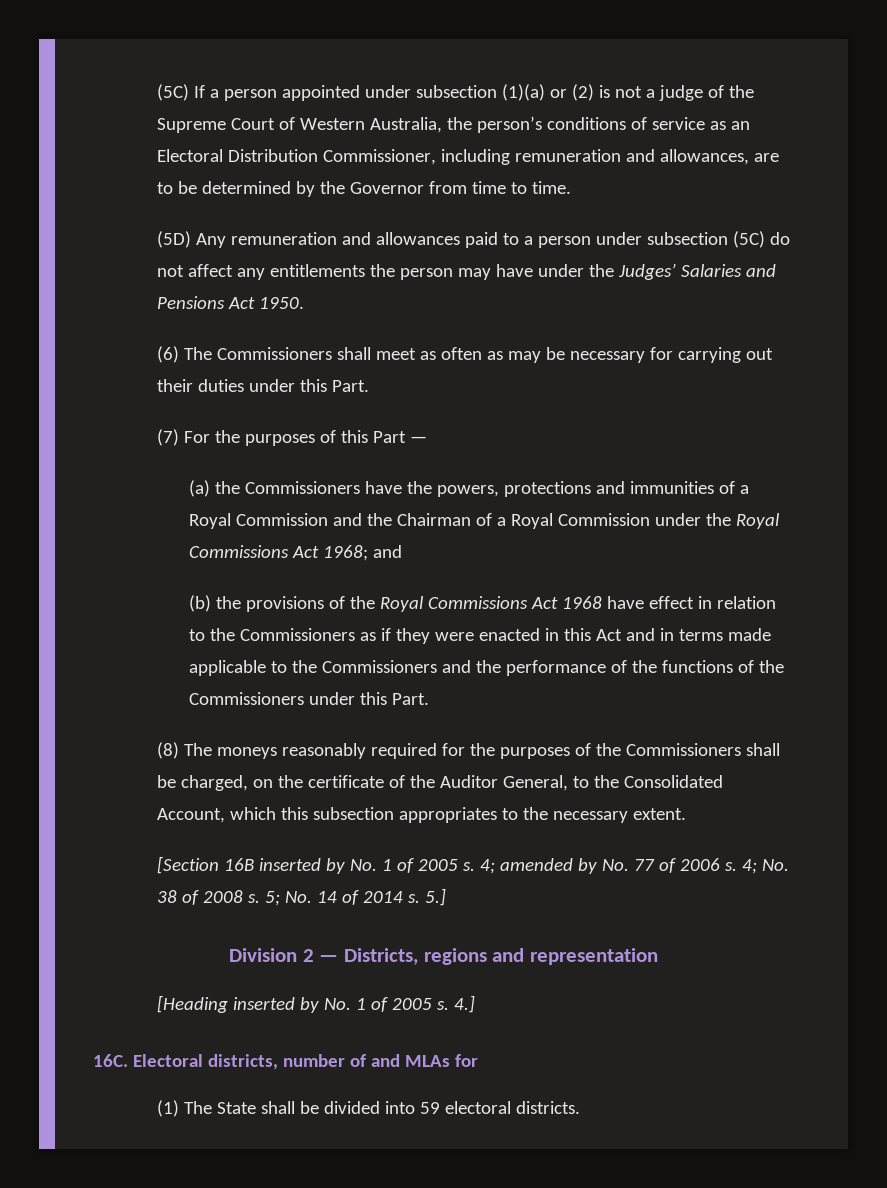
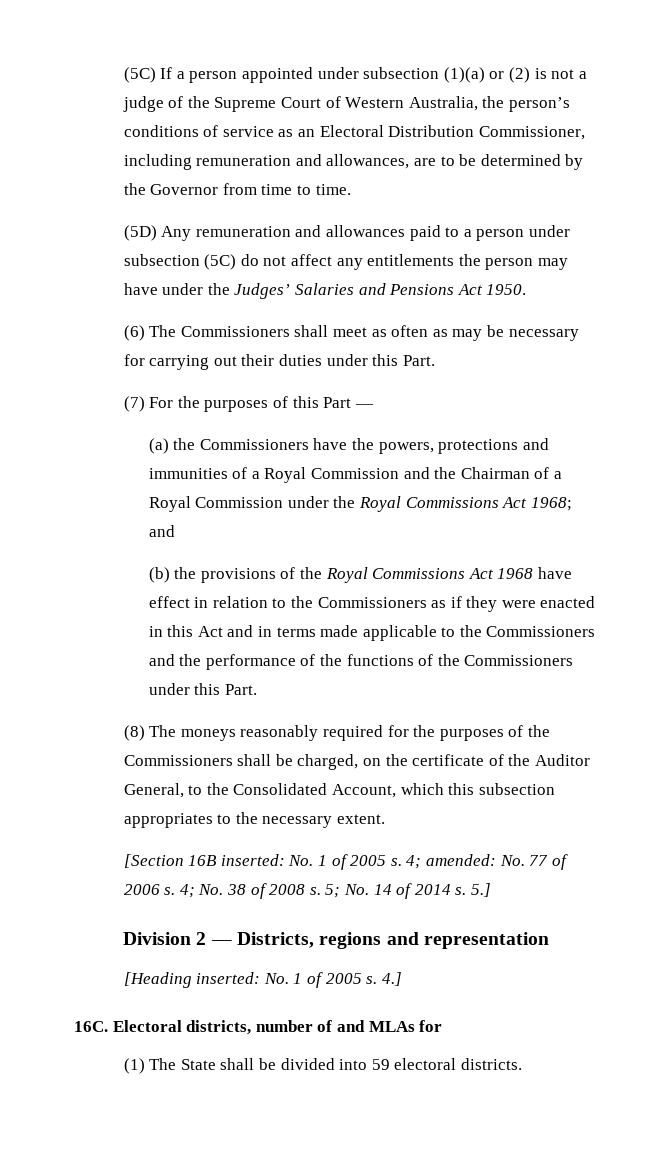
[259,858,346,874] inserted by -> [220,854,285,866] inserted:
[499,858,597,874] amended by -> [426,854,497,866] amended:
[233,997,320,1013] inserted by -> [196,972,261,984] inserted:

